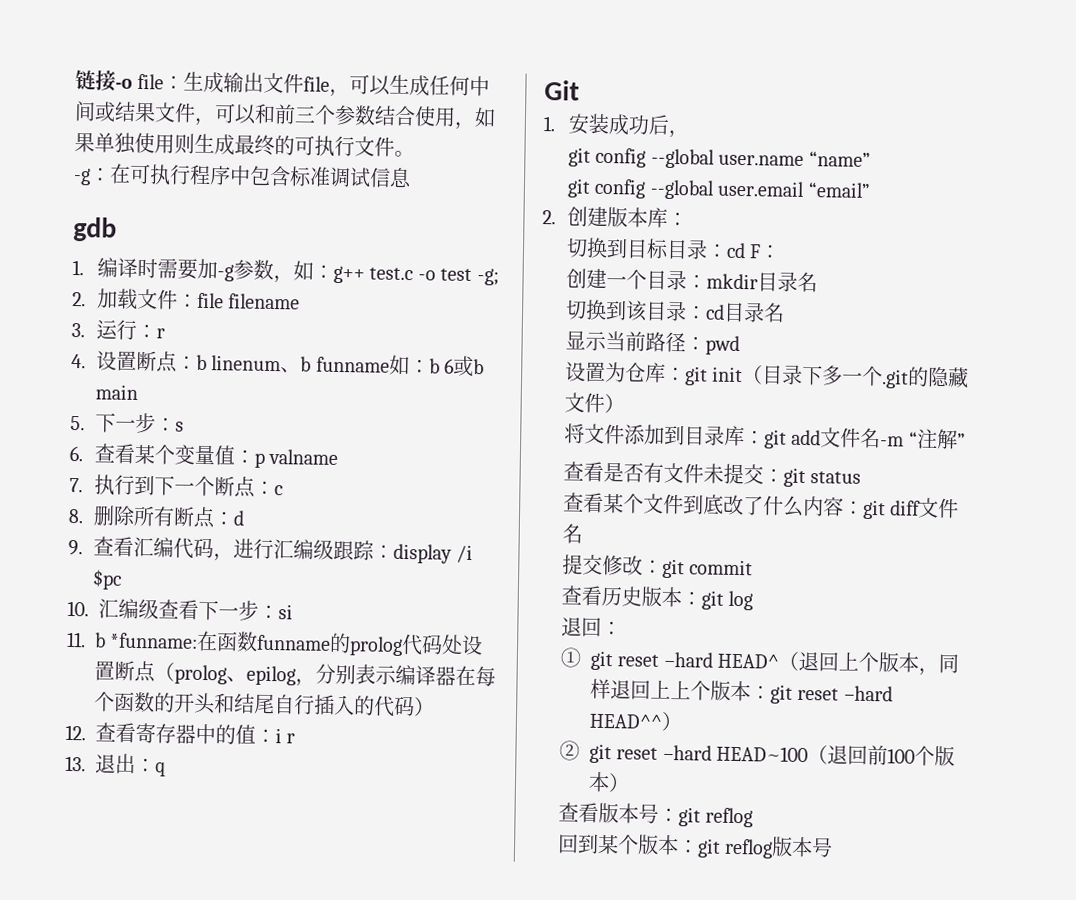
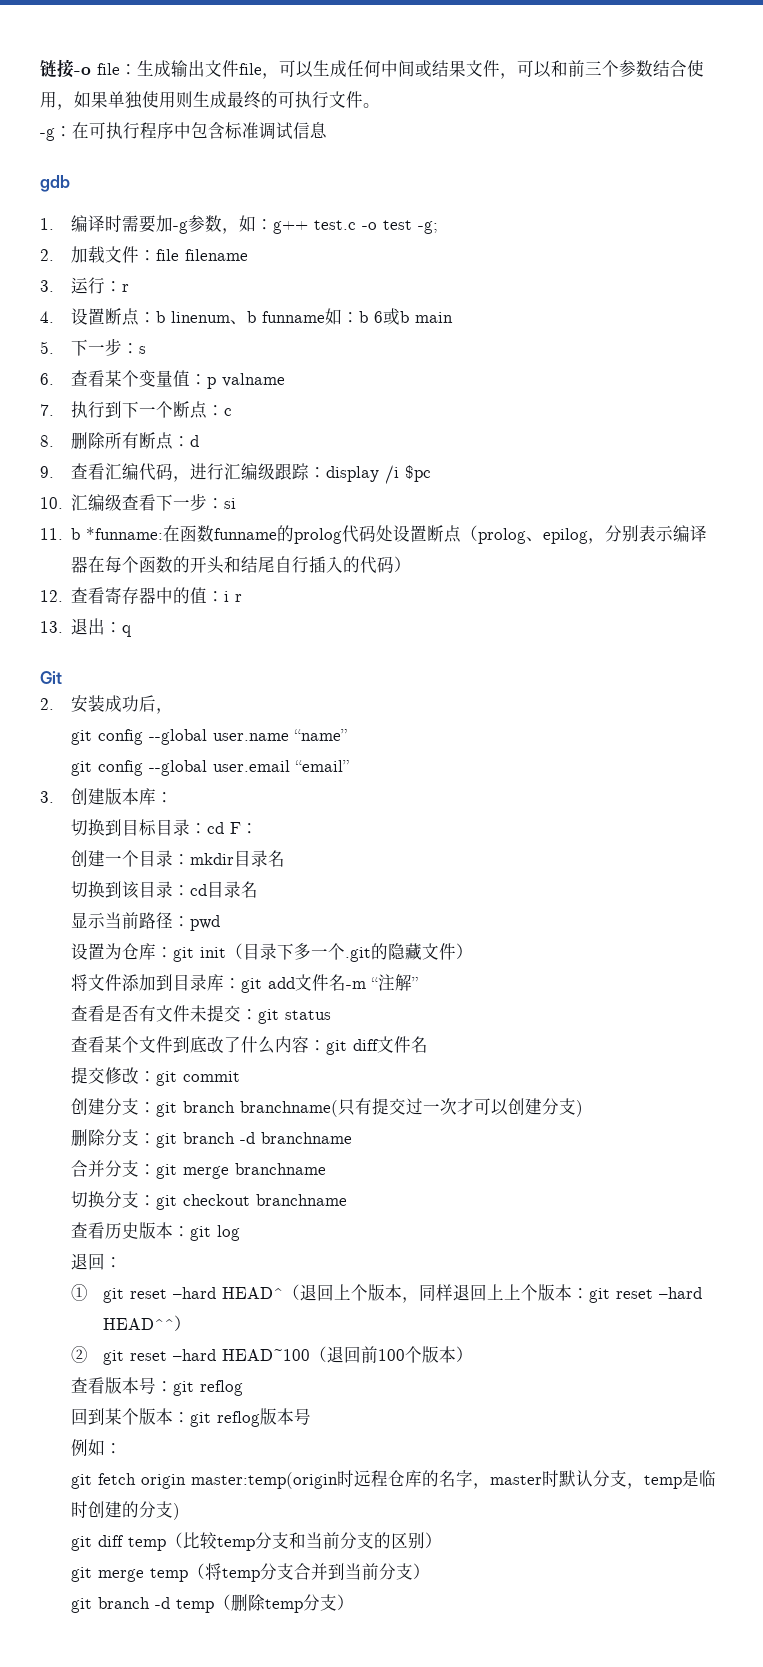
[543,116,556,132] 1. -> [40,698,54,710] 2.
[542,210,556,225] 2. -> [40,791,54,803] 3.
(754, 567) none -> [71,1098,584,1117] [71,1129,353,1148] [71,1160,327,1179] [71,1191,348,1210] // 创建分支：git branch branchname(只有提交过一次才可以创建分支) // 删除分支：git branch -d branchname // 合并分支：git merge branchname // 切换分支：git checkout branchname
(834, 847) none -> [71,1439,123,1456] [71,1470,717,1489] [71,1501,181,1520] [71,1532,443,1551] [71,1563,431,1582] [71,1594,355,1613] // 例如： // git fetch origin master:temp(origin时远程仓库的名字，master时默认分支，temp是临时创建的分支) // git diff temp（比较temp分支和当前分支的区别） // git merge temp（将temp分支合并到当前分支） // git branch -d temp（删除temp分支）

